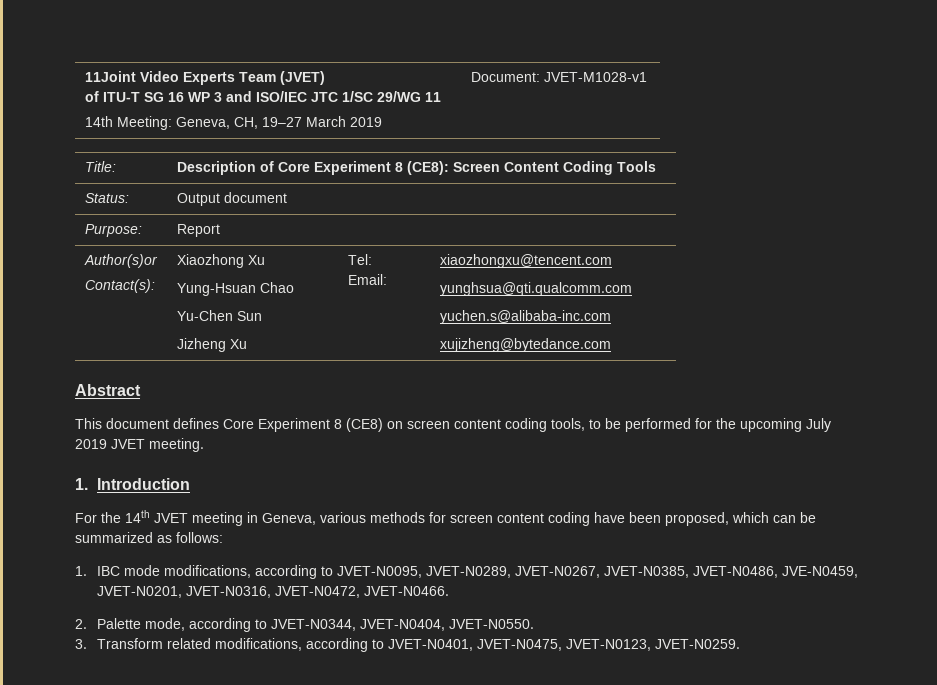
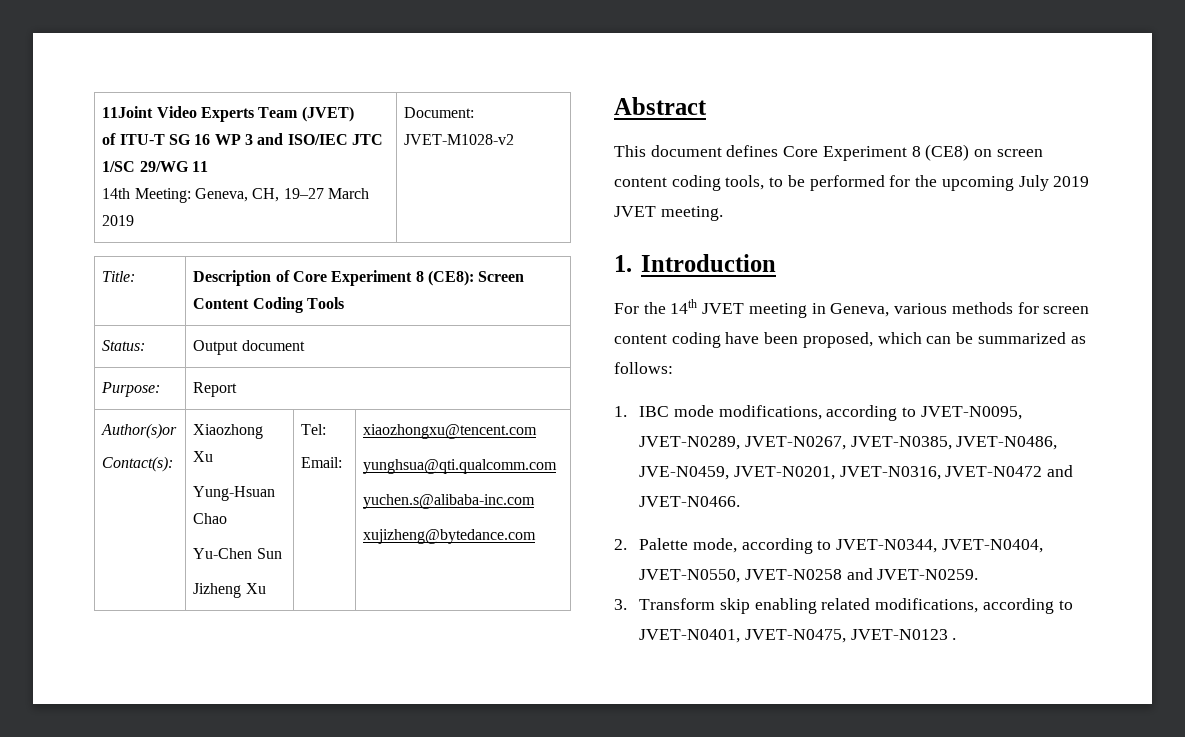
[543,72,647,82] JVET-M1028-v1 -> [404,134,515,145] JVET-M1028-v2
[275,586,361,598] JVET-N0472, -> [945,465,1074,477] JVET-N0472 and
[449,619,535,629] JVET-N0550. -> [639,568,979,583] JVET-N0550, JVET-N0258 and JVET-N0259.
(164, 643) none -> [719,598,817,614] skip enabling
[566,639,741,651] JVET-N0123, JVET-N0259. -> [850,629,957,640] JVET-N0123 .

